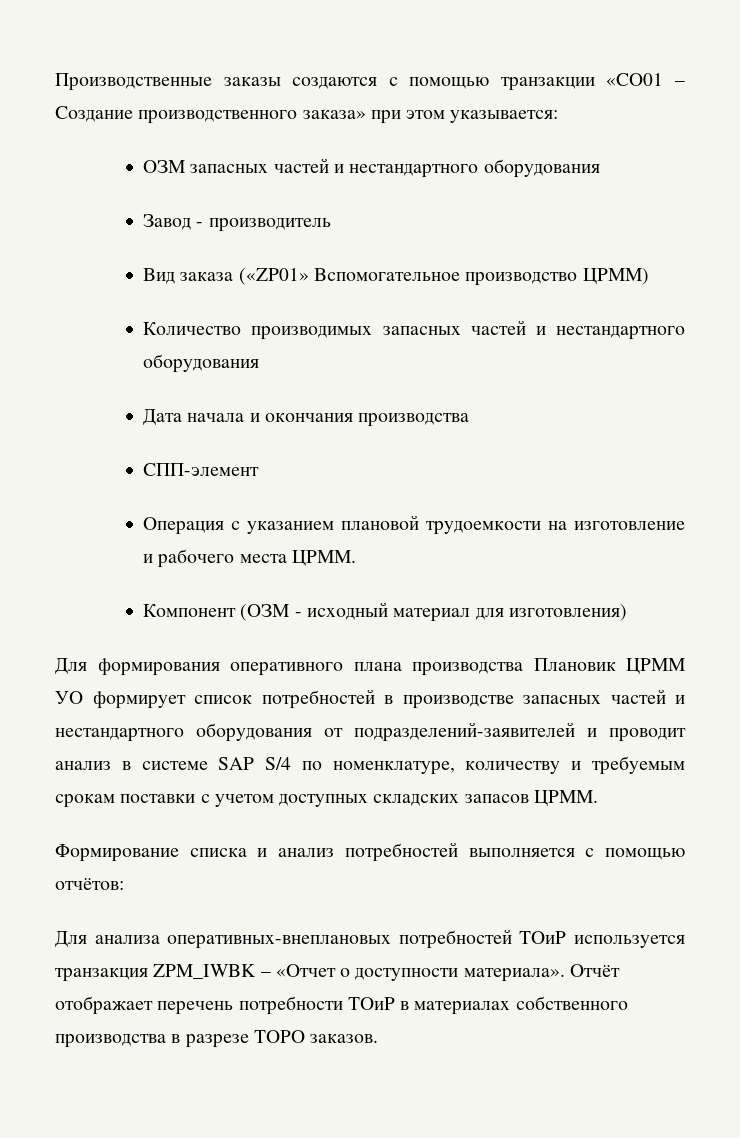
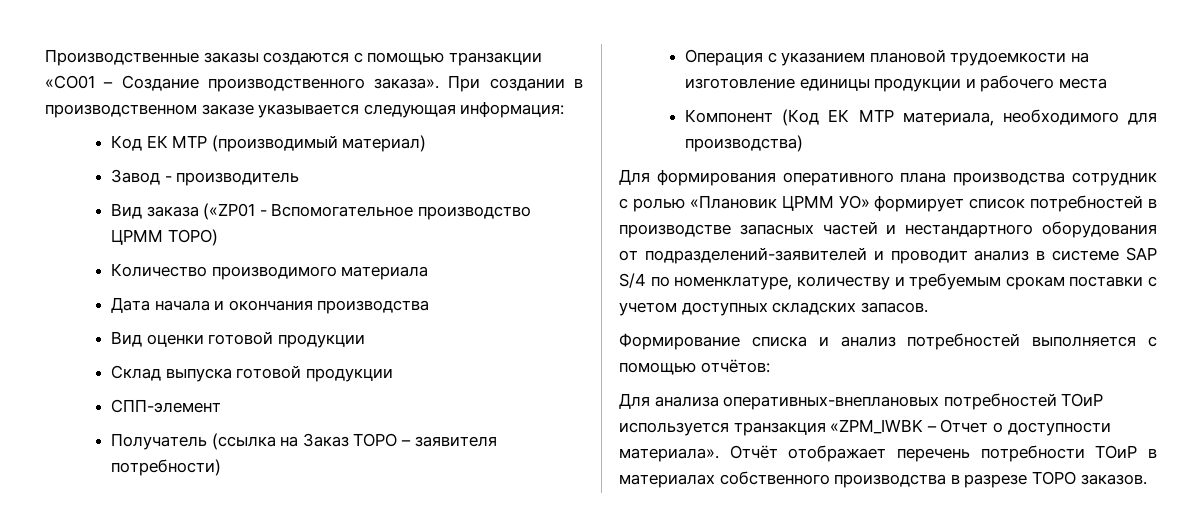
[302,110,559,124] [143,158,600,178] заказа» при этом указывается: // ОЗМ запасных частей и нестандартного оборудования -> [374,75,583,92] [45,101,565,118] [110,135,427,152] заказа». При создании в производственном заказе указывается следующая информация: // Код ЕК МТР (производимый материал)
[238,268,649,286] [143,320,685,340] [143,354,260,373] («ZP01» Вспомогательное производство ЦРММ) // Количество производимых запасных частей и нестандартного оборудования -> [203,203,531,220] [110,229,218,246] [110,263,429,280] («ZP01 - Вспомогательное производство ЦРММ ТОРО) // Количество производимого материала
[143,463,260,476] СПП-элемент -> [110,331,365,348] [110,365,393,382] [110,399,221,413] [110,433,497,450] [110,459,221,476] Вид оценки готовой продукции // Склад выпуска готовой продукции // СПП-элемент // Получатель (ссылка на Заказ ТОРО – заявителя потребности)
(685, 525) none -> [799,78,962,92] единицы продукции
[291,550,356,566] ЦРММ. -> (1107, 83) none
[240,602,627,622] (ОЗМ - исходный материал для изготовления) -> [782,109,1157,126] [684,135,803,152] (Код ЕК МТР материала, необходимого для производства)
[533,658,685,674] [55,691,83,704] Плановик ЦРММ УО -> [1072,172,1157,186] [619,195,870,212] сотрудник с ролью «Плановик ЦРММ УО»
[464,790,598,806] запасов ЦРММ. -> [860,302,928,313] запасов.
[153,964,336,979] ZPM_IWBK – «Отчет -> [830,419,989,434] «ZPM_IWBK – Отчет

